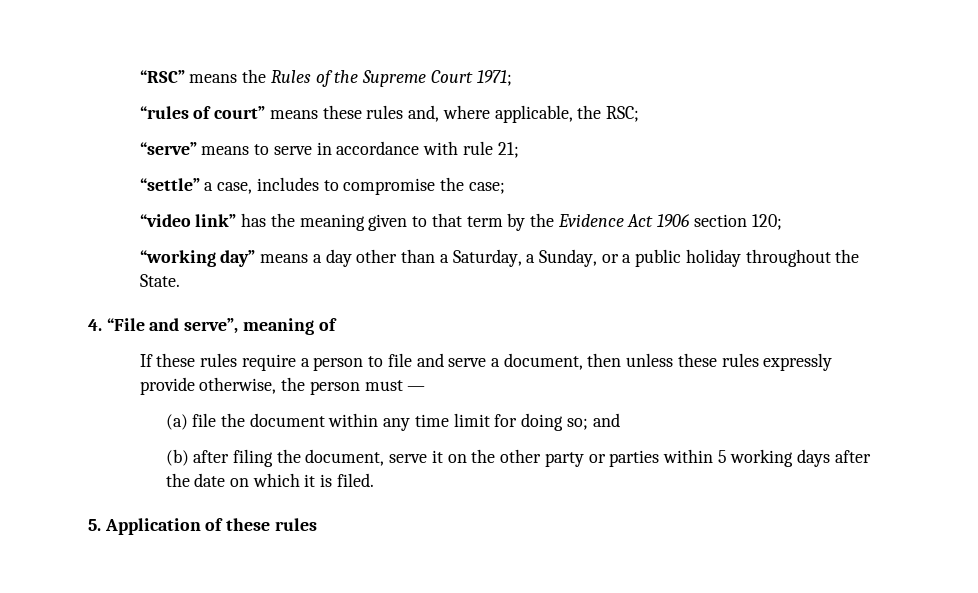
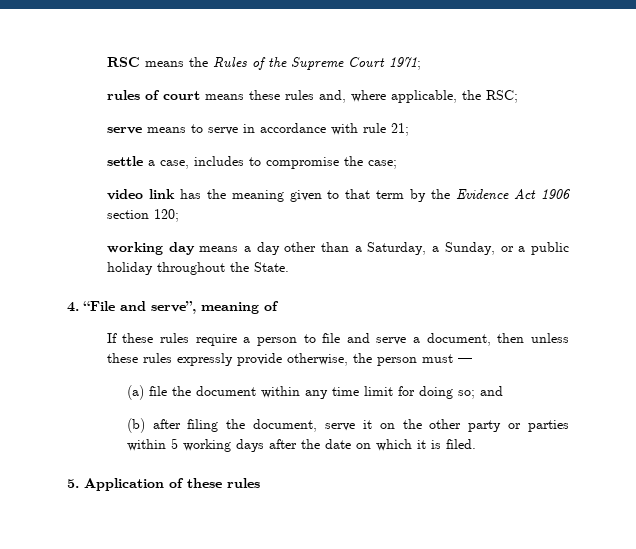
[139,70,185,83] “RSC” -> [106,57,140,67] RSC
[139,106,266,119] “rules of court” -> [106,90,200,100] rules of court
[139,142,197,155] “serve” -> [106,127,142,134] serve
[139,178,200,191] “settle” -> [106,156,143,166] settle
[139,214,237,227] “video link” -> [106,189,175,200] video link
[139,250,256,267] “working day” -> [106,242,195,255] working day

